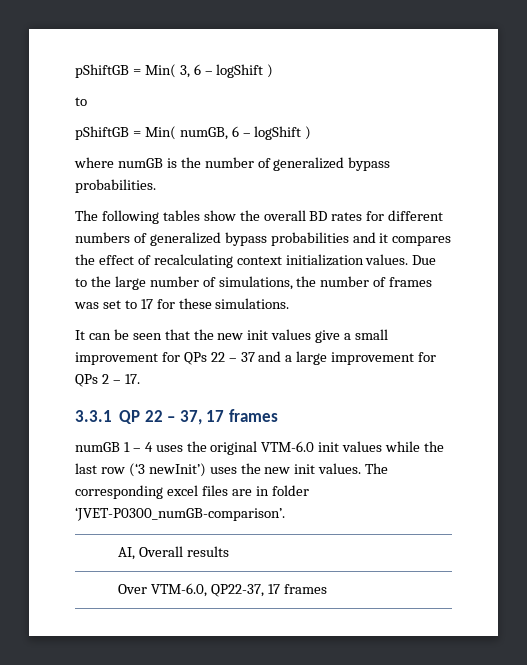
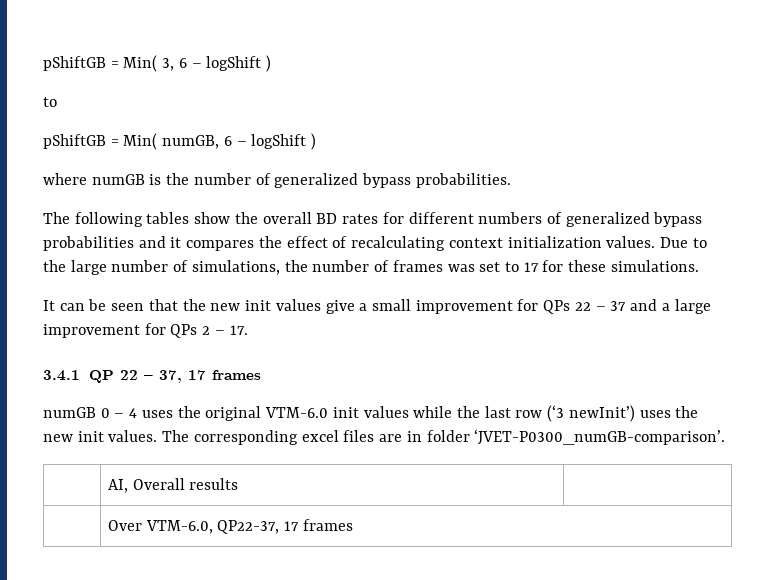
[75,410,112,422] 3.3.1 -> [43,370,80,381] 3.4.1
[123,442,130,452] 1 -> [100,408,110,418] 0

